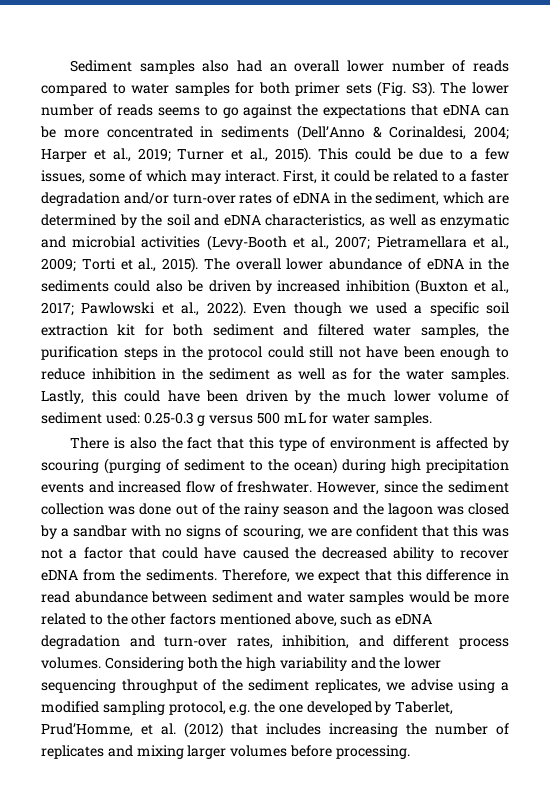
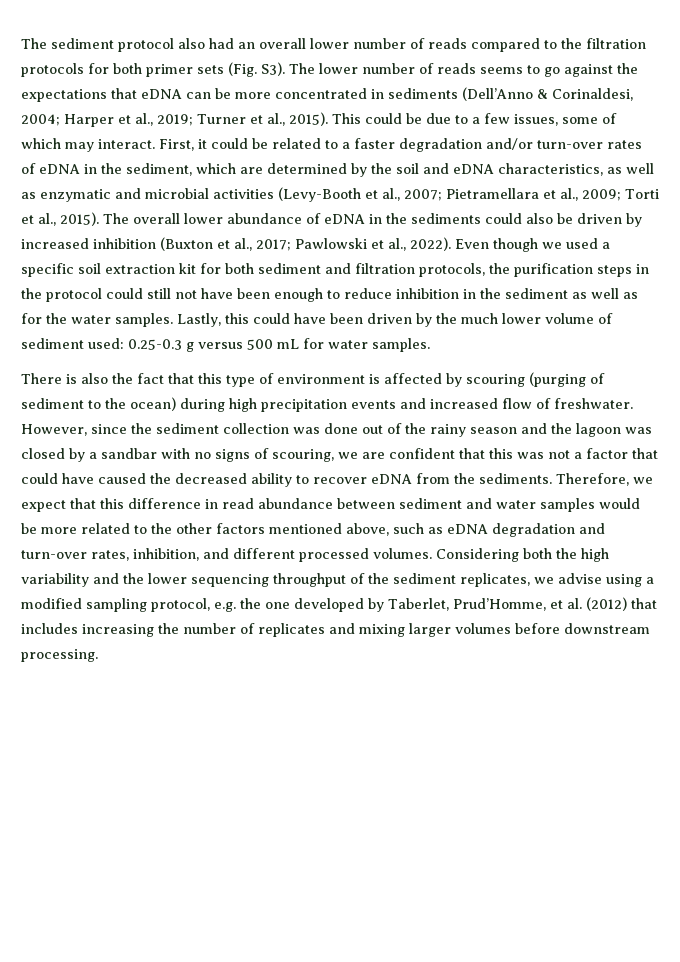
[70,60,195,74] Sediment samples -> [21,38,174,52] The sediment protocol
[131,82,230,96] water samples -> [561,38,646,49] [21,63,84,77] the filtration protocols
[317,324,479,338] filtered water samples, -> [355,263,485,277] filtration protocols,
[458,638,509,649] process -> [299,548,369,562] processed
(332, 751) none -> [564,623,650,634] downstream

